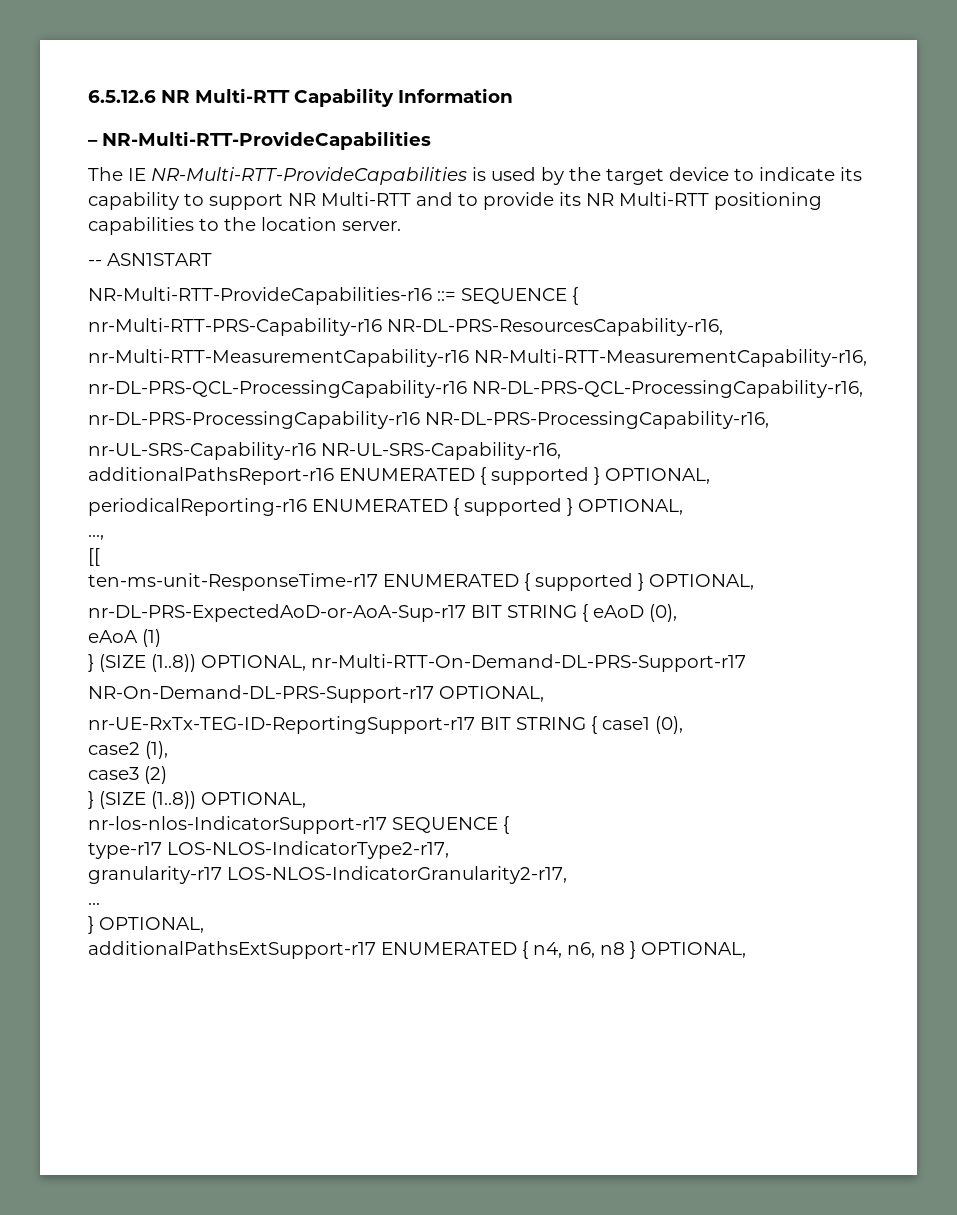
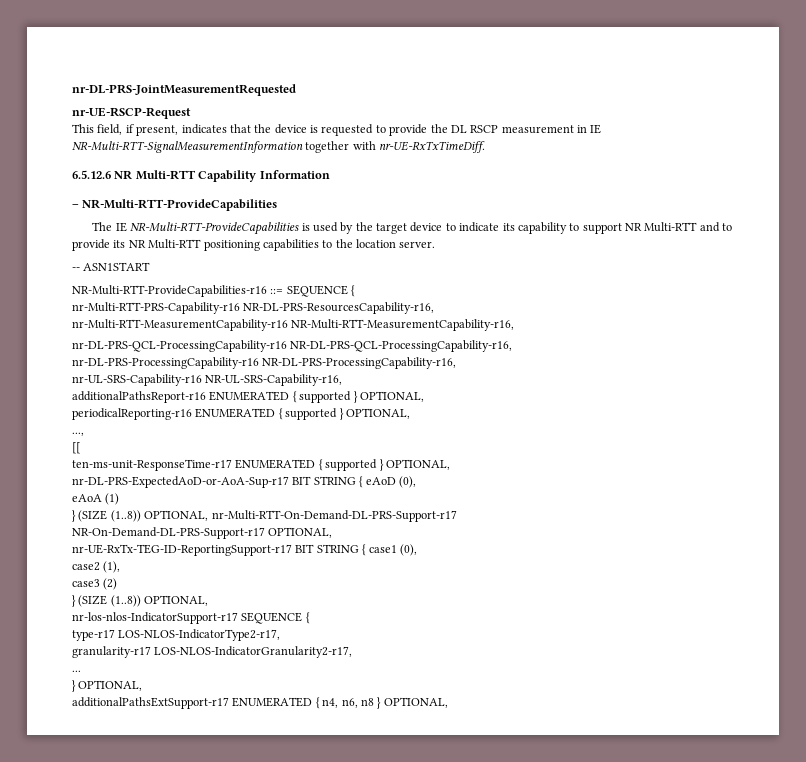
(88, 96) none -> [72,84,296,96] [72,107,191,119] [72,124,602,136] [72,141,486,153] nr-DL-PRS-JointMeasurementRequested // nr-UE-RSCP-Request // This field, if present, indicates that the device is requested to provide the DL RSCP measurement in IE NR-Multi-RTT-SignalMeasurementInformation together with nr-UE-RxTxTimeDiff. //

